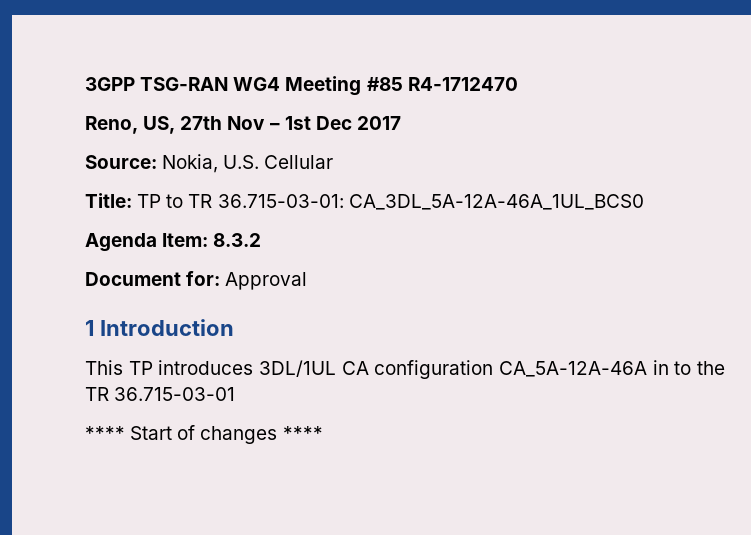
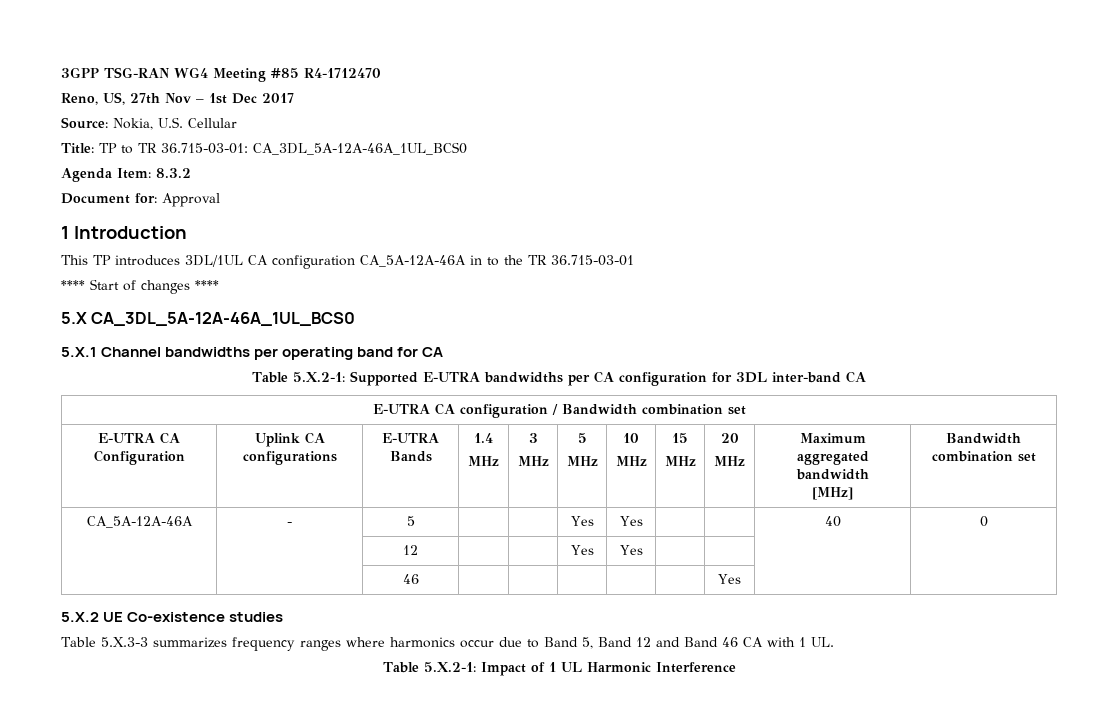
(323, 433) none -> [61,312,356,326] [61,347,444,360] [252,371,866,386] [372,403,746,418] [98,432,180,444] [93,450,185,465] [254,432,325,447] [242,451,337,465] [382,433,439,443] [389,451,432,462] [474,433,493,443] [468,456,499,466] [528,433,538,443] [517,456,549,466] [577,433,587,443] [566,456,598,466] [623,433,639,443] [615,456,647,466] [672,433,688,443] [664,456,696,466] [720,433,739,443] [714,456,745,466] [799,433,866,444] [796,451,869,465] [795,469,869,480] [812,487,853,500] [946,433,1021,444] [931,451,1036,462] [86,516,193,528] [287,522,292,526] [406,516,415,526] [570,516,594,526] [619,516,643,526] [824,516,841,527] [979,516,988,527] [403,545,418,555] [570,545,594,555] [619,545,643,555] [402,574,419,584] [718,574,742,584] [61,612,284,622] [61,637,834,651] [382,662,736,676] // 5.X CA_3DL_5A-12A-46A_1UL_BCS0 // 5.X.1 Channel bandwidths per operating band for CA // Table 5.X.2-1: Supported E-UTRA bandwidths per CA configuration for 3DL inter-band CA // E-UTRA CA configuration / Bandwidth combination set // E-UTRA CA Configuration | Uplink CA configurations | E-UTRA Bands | 1.4 // MHz | 3 // MHz | 5 // MHz | 10 // MHz | 15 // MHz | 20 // MHz | Maximum aggregated bandwidth // [MHz] | Bandwidth combination set // CA_5A-12A-46A | - | 5 | | | Yes | Yes | | | 40 | 0 // | | 12 | | | Yes | Yes | | | | // | | 46 | | | | | | Yes | | // 5.X.2 UE Co-existence studies // Table 5.X.3-3 summarizes frequency ranges where harmonics occur due to Band 5, Band 12 and Band 46 CA with 1 UL. // Table 5.X.2-1: Impact of 1 UL Harmonic Interference

